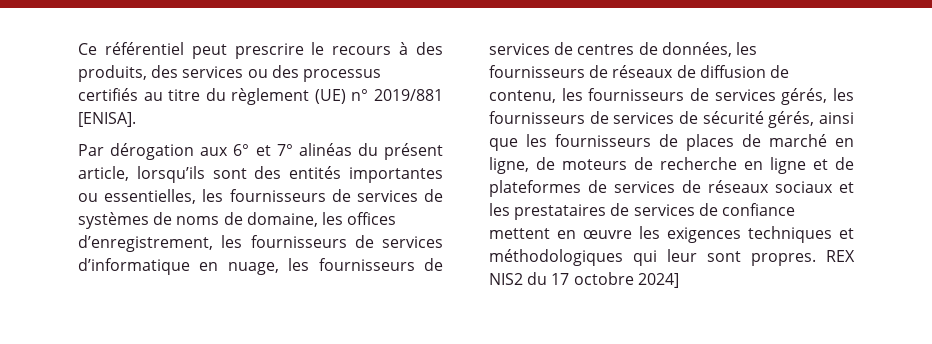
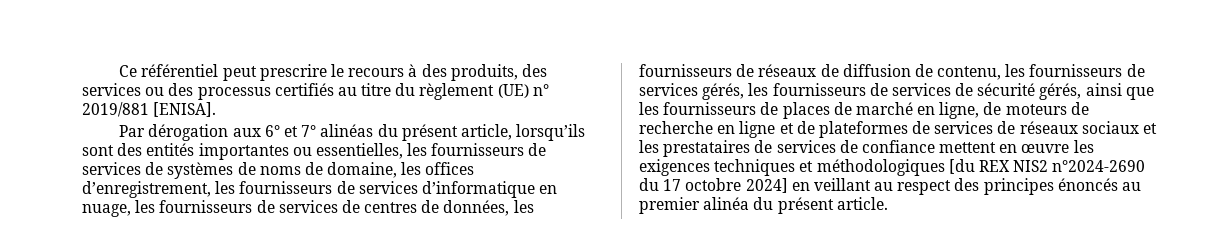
[633,249,816,266] qui leur sont propres. -> [948,159,975,174] [du
(523, 279) none -> [1052,160,1146,172] n°2024-2690
(679, 280) none -> [791,178,1142,195] [639,197,888,214] en veillant au respect des principes énoncés au premier alinéa du présent article.

